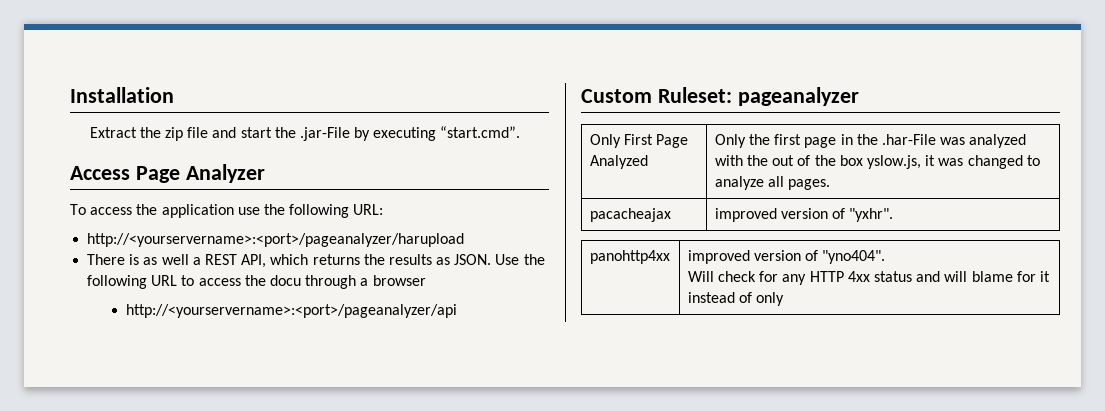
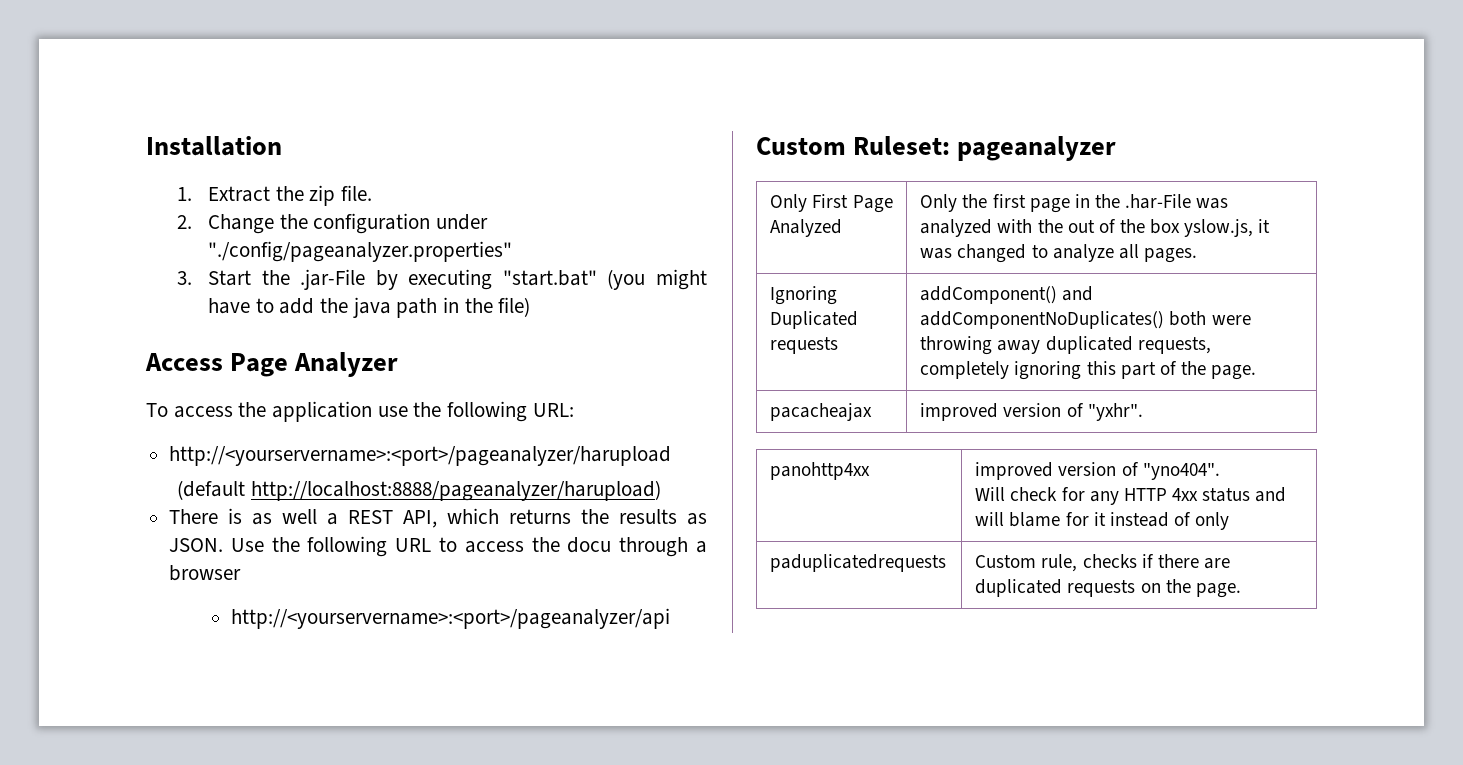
(174, 95) none -> [177,187,193,201] 1.
[187,126,521,141] file and start the .jar-File by executing “start.cmd”. -> [341,185,373,201] [177,213,489,234] [208,241,513,262] [177,269,708,290] [208,297,531,318] file. // 2. Change the configuration under "./config/pageanalyzer.properties" // 3. Start the .jar-File by executing "start.bat" (you might have to add the java path in the file)
(465, 240) none -> [177,480,661,501] // (default http://localhost:8888/pageanalyzer/harupload)
(831, 184) none -> [770,286,838,305] [770,311,859,329] [770,337,839,354] [920,286,1094,304] [920,311,1251,329] [920,336,1211,355] [920,361,1257,380] // Ignoring Duplicated requests | addComponent() and addComponentNoDuplicates() both were throwing away duplicated requests, completely ignoring this part of the page.
(785, 299) none -> [770,554,947,572] [975,554,1230,572] [975,579,1241,598] // paduplicatedrequests | Custom rule, checks if there are duplicated requests on the page.

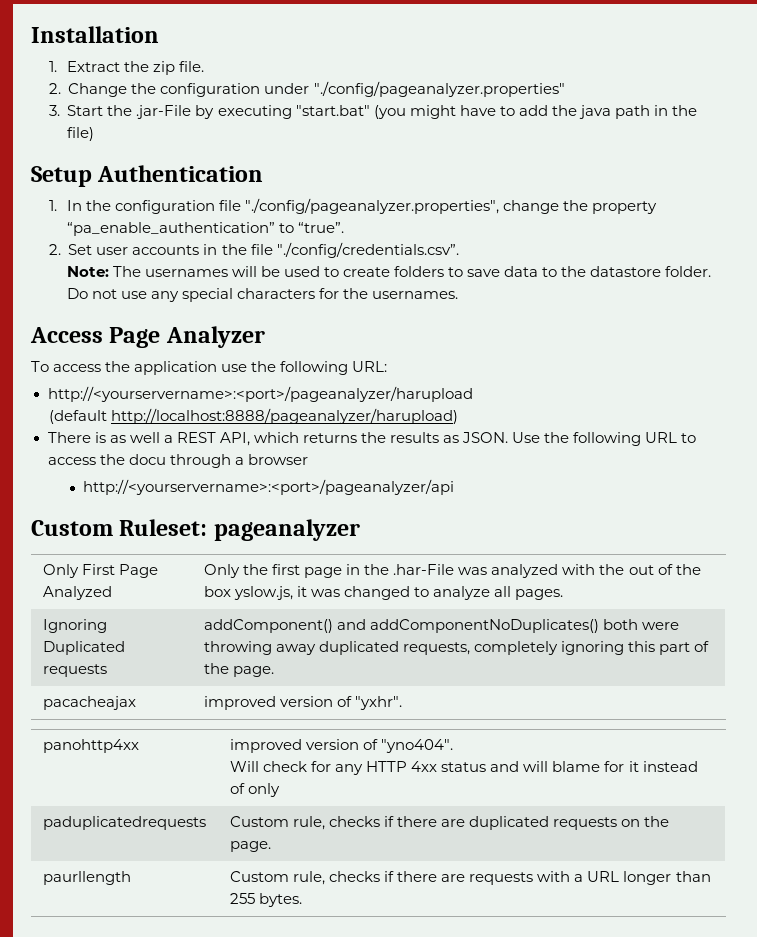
(531, 307) none -> [31,165,264,187] [48,198,657,214] [66,222,344,236] [48,242,459,258] [66,266,712,277] [66,288,459,302] // Setup Authentication // 1. In the configuration file "./config/pageanalyzer.properties", change the property “pa_enable_authentication” to “true”. // 2. Set user accounts in the file "./config/credentials.csv”. // Note: The usernames will be used to create folders to save data to the datastore folder. Do not use any special characters for the usernames.
(1241, 590) none -> [42,871,131,885] [229,871,711,885] [229,893,303,907] // paurllength | Custom rule, checks if there are requests with a URL longer than 255 bytes.

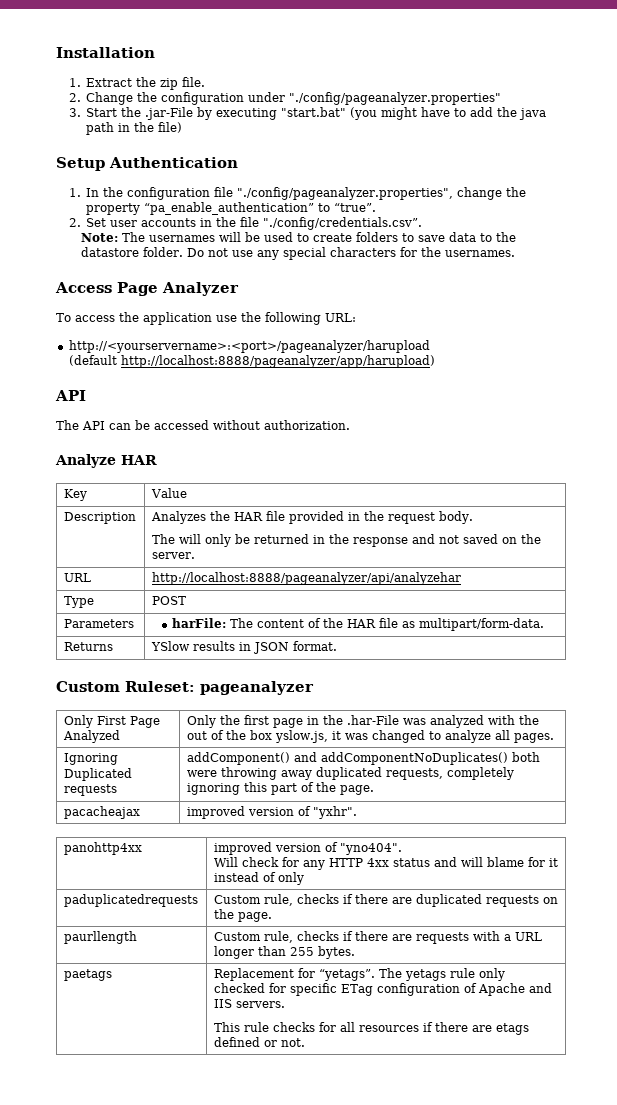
[110,408,458,424] [47,432,697,446] [47,454,308,468] [83,479,455,495] http://localhost:8888/pageanalyzer/harupload) // There is as well a REST API, which returns the results as JSON. Use the following URL to access the docu through a browser // http://<yourservername>:<port>/pageanalyzer/api -> [120,355,435,368] [55,390,86,401] [56,420,350,430] [55,454,157,468] [63,489,87,501] [150,488,187,498] [63,512,136,524] [150,511,473,524] [151,534,541,547] [151,552,195,559] [63,573,91,582] [151,572,461,585] [63,596,94,608] [151,596,186,605] [63,619,134,628] [172,618,545,631] [63,642,113,651] [150,641,337,654] http://localhost:8888/pageanalyzer/app/harupload) // API // The API can be accessed without authorization. // Analyze HAR // Key | Value // Description | Analyzes the HAR file provided in the request body. // The will only be returned in the response and not saved on the server. // URL | http://localhost:8888/pageanalyzer/api/analyzehar // Type | POST // Parameters | harFile: The content of the HAR file as multipart/form-data. // Returns | YSlow results in JSON format.
(303, 900) none -> [63,969,112,981] [213,968,505,981] [213,983,552,996] [213,999,285,1008] [213,1022,529,1035] [213,1037,305,1047] // paetags | Replacement for “yetags”. The yetags rule only checked for specific ETag configuration of Apache and IIS servers. // This rule checks for all resources if there are etags defined or not.

